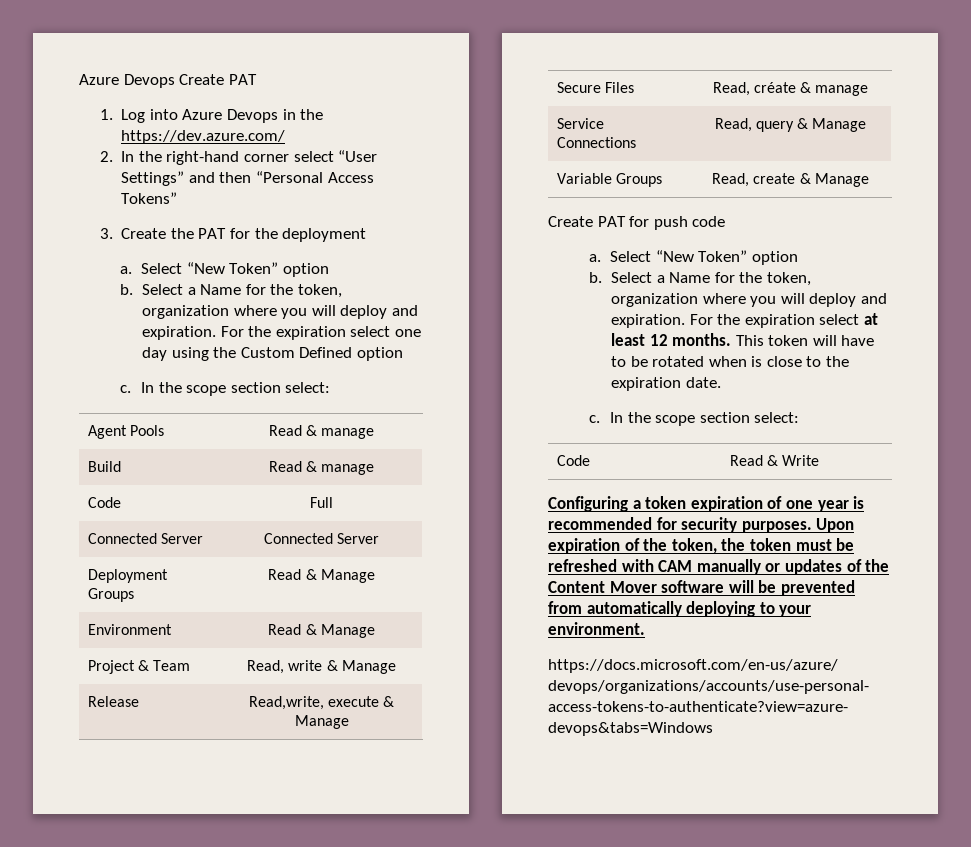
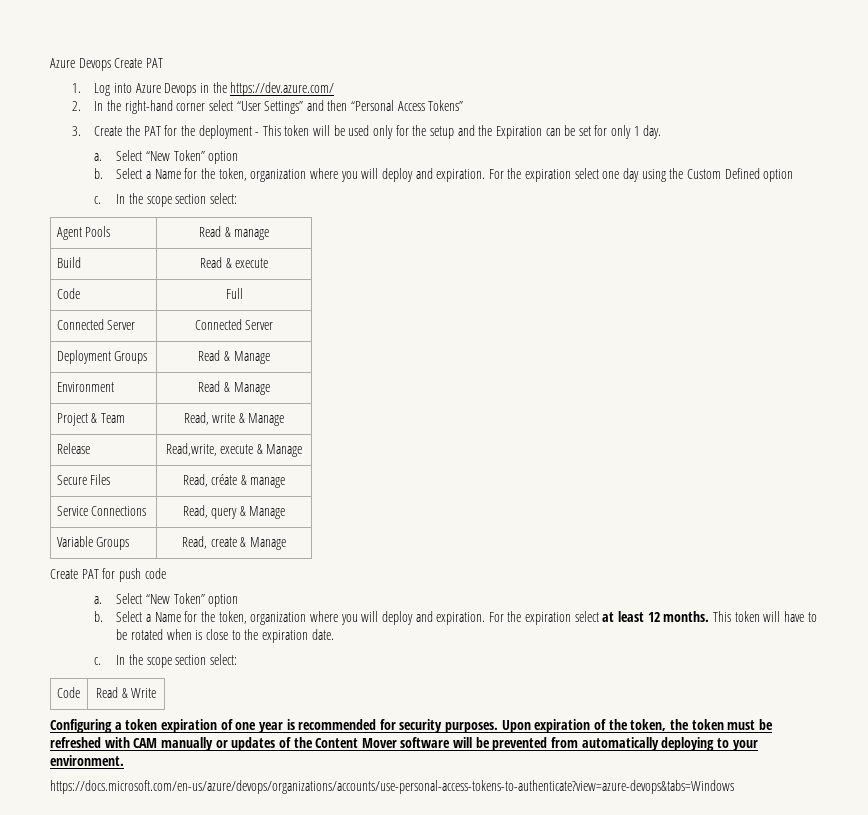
(367, 235) none -> [255,125,662,139] - This token will be used only for the setup and the Expiration can be set for only 1 day.
[321,464,375,475] manage -> [235,258,269,268] execute

